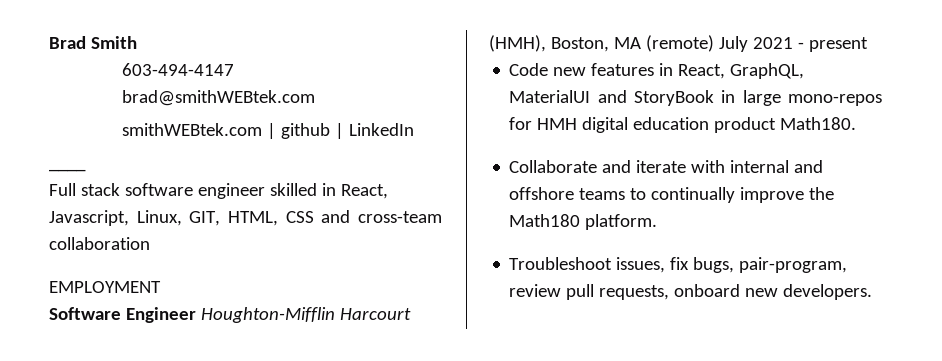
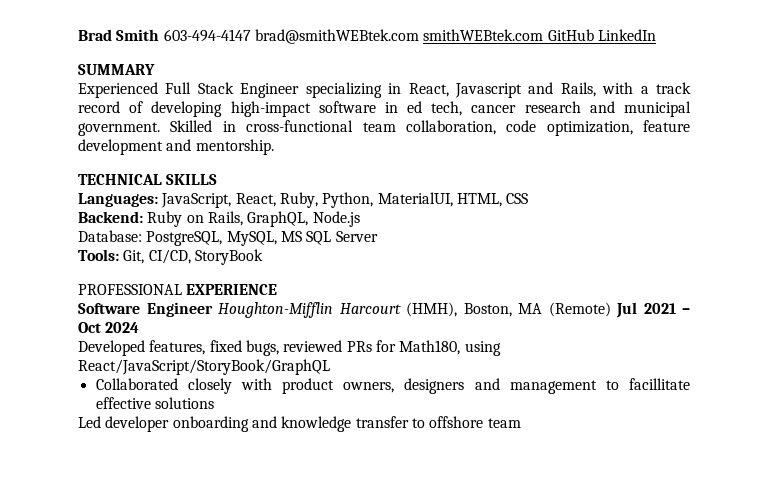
(137, 42) // -> (160, 35) none
(234, 69) // -> (251, 35) none
[121,123,414,139] [49,169,86,172] [49,183,388,199] [49,210,443,226] [49,237,150,250] [49,281,161,293] // smithWEBtek.com | github | LinkedIn // ____ // Full stack software engineer skilled in React, Javascript, Linux, GIT, HTML, CSS and cross-team collaboration // EMPLOYMENT -> [423,29,656,41] [78,64,155,75] [78,82,691,98] [78,101,691,117] [78,120,690,136] [78,139,274,155] [78,174,218,185] [78,192,529,208] [78,211,360,227] [78,230,378,246] [78,249,263,265] [78,284,278,295] smithWEBtek.com GitHub LinkedIn // SUMMARY // Experienced Full Stack Engineer specializing in React, Javascript and Rails, with a track record of developing high-impact software in ed tech, cancer research and municipal government. Skilled in cross-functional team collaboration, code optimization, feature development and mentorship. // TECHNICAL SKILLS // Languages: JavaScript, React, Ruby, Python, MaterialUI, HTML, CSS // Backend: Ruby on Rails, GraphQL, Node.js // Database: PostgreSQL, MySQL, MS SQL Server // Tools: Git, CI/CD, StoryBook // PROFESSIONAL EXPERIENCE
[645,35,868,52] [509,63,805,79] [509,90,882,106] [509,117,857,133] [509,160,824,173] [509,187,835,203] [509,214,658,230] [509,257,848,273] [509,284,873,300] (remote) July 2021 - present // Code new features in React, GraphQL, MaterialUI and StoryBook in large mono-repos for HMH digital education product Math180. // Collaborate and iterate with internal and offshore teams to continually improve the Math180 platform. // Troubleshoot issues, fix bugs, pair-program, review pull requests, onboard new developers. -> [548,302,690,318] [78,322,140,333] [78,340,501,356] [78,359,330,375] [95,378,690,394] [95,397,214,409] [78,416,521,432] (Remote) Jul 2021 – Oct 2024 // Developed features, fixed bugs, reviewed PRs for Math180, using React/JavaScript/StoryBook/GraphQL // Collaborated closely with product owners, designers and management to facillitate effective solutions // Led developer onboarding and knowledge transfer to offshore team

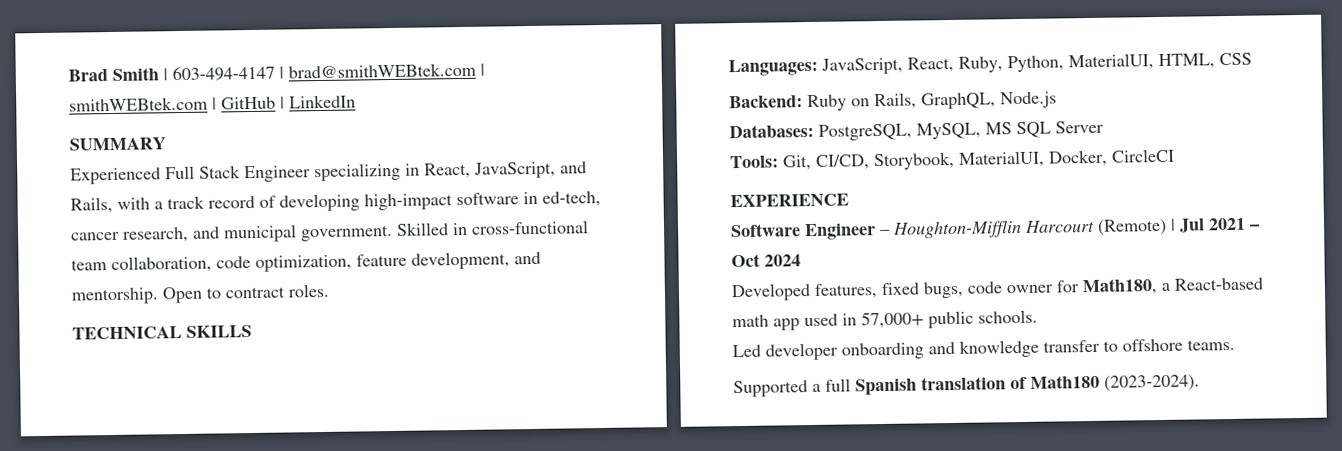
[163,29,594,44] 603-494-4147 brad@smithWEBtek.com smithWEBtek.com GitHub -> [163,62,485,82] [69,96,285,112] | 603-494-4147 | brad@smithWEBtek.com | smithWEBtek.com | GitHub |
[454,83,522,98] Javascript -> [474,161,556,179] JavaScript,
[407,101,581,116] ed tech, cancer research -> [542,191,601,207] [71,226,189,243] ed-tech, cancer research,
[78,139,163,155] development -> [411,251,510,270] development,
(274, 147) none -> [162,283,329,304] Open to contract roles.
[78,230,142,242] Database: -> [729,123,814,139] Databases:
[194,249,263,265] [78,284,182,295] StoryBook // PROFESSIONAL -> [873,148,1175,171] Storybook, MaterialUI, Docker, CircleCI //
(213, 309) none -> [880,229,890,236] –
[406,302,611,317] (HMH), Boston, MA (Remote) -> [1097,218,1176,236] (Remote) |
[283,340,501,356] [78,359,330,375] [95,378,690,394] [95,397,214,409] reviewed PRs for Math180, using React/JavaScript/StoryBook/GraphQL // Collaborated closely with product owners, designers and management to facillitate effective solutions -> [967,277,1263,296] [732,309,1038,331] code owner for Math180, a React-based math app used in 57,000+ public schools.
[487,418,521,428] team -> [1187,338,1235,351] [733,374,1200,398] teams. // Supported a full Spanish translation of Math180 (2023-2024).

